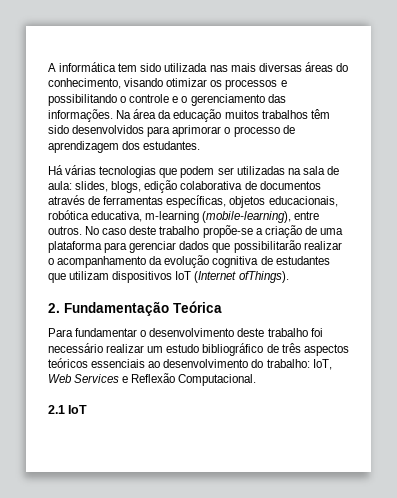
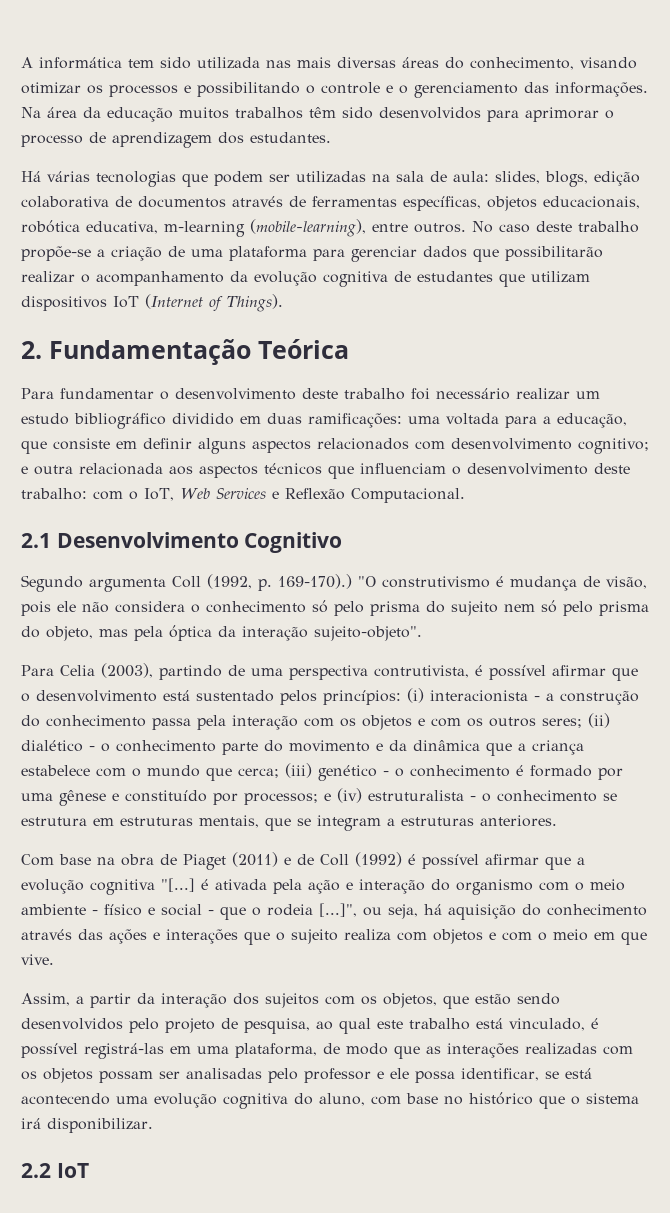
[238,271,289,283] ofThings). -> [209,294,283,312] of Things).
[266,343,349,356] [48,358,310,368] de três aspectos teóricos essenciais ao desenvolvimento do trabalho: -> [172,413,627,428] [21,438,649,454] [21,463,630,479] [21,488,138,500] dividido em duas ramificações: uma voltada para a educação, que consiste em definir alguns aspectos relacionados com desenvolvimento cognitivo; e outra relacionada aos aspectos técnicos que influenciam o desenvolvimento deste trabalho: com o
(65, 409) none -> [56,532,343,553] [21,574,647,592] [21,600,649,616] [21,625,422,641] [21,663,638,681] [21,688,639,705] [21,713,610,730] [21,740,584,756] [21,763,623,781] [21,788,617,806] [21,815,557,831] [21,852,585,870] [21,878,625,895] [21,903,647,920] [21,929,647,945] [21,954,54,965] [21,993,560,1009] [21,1018,599,1034] [21,1043,633,1059] [21,1068,592,1083] [21,1092,639,1109] [21,1118,153,1133] [21,1163,51,1178] Desenvolvimento Cognitivo // Segundo argumenta Coll (1992, p. 169-170).) "O construtivismo é mudança de visão, pois ele não considera o conhecimento só pelo prisma do sujeito nem só pelo prisma do objeto, mas pela óptica da interação sujeito-objeto". // Para Celia (2003), partindo de uma perspectiva contrutivista, é possível afirmar que o desenvolvimento está sustentado pelos princípios: (i) interacionista - a construção do conhecimento passa pela interação com os objetos e com os outros seres; (ii) dialético - o conhecimento parte do movimento e da dinâmica que a criança estabelece com o mundo que cerca; (iii) genético - o conhecimento é formado por uma gênese e constituído por processos; e (iv) estruturalista - o conhecimento se estrutura em estruturas mentais, que se integram a estruturas anteriores. // Com base na obra de Piaget (2011) e de Coll (1992) é possível afirmar que a evolução cognitiva "[...] é ativada pela ação e interação do organismo com o meio ambiente - físico e social - que o rodeia [...]", ou seja, há aquisição do conhecimento através das ações e interações que o sujeito realiza com objetos e com o meio em que vive. // Assim, a partir da interação dos sujeitos com os objetos, que estão sendo desenvolvidos pelo projeto de pesquisa, ao qual este trabalho está vinculado, é possível registrá-las em uma plataforma, de modo que as interações realizadas com os objetos possam ser analisadas pelo professor e ele possa identificar, se está acontecendo uma evolução cognitiva do aluno, com base no histórico que o sistema irá disponibilizar. // 2.2

